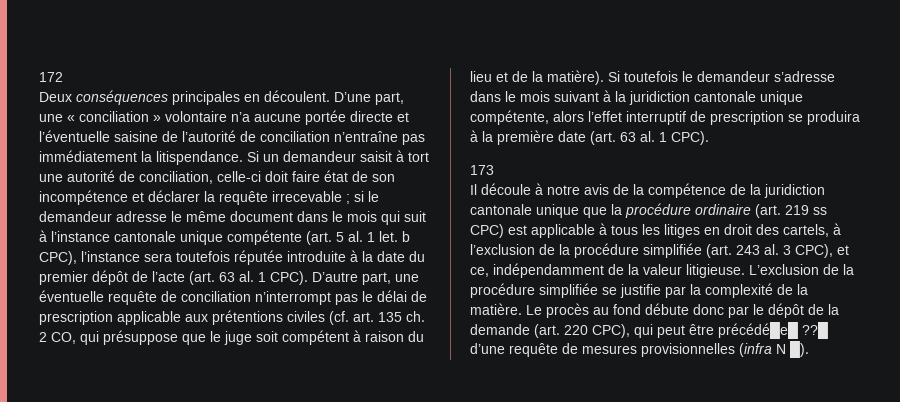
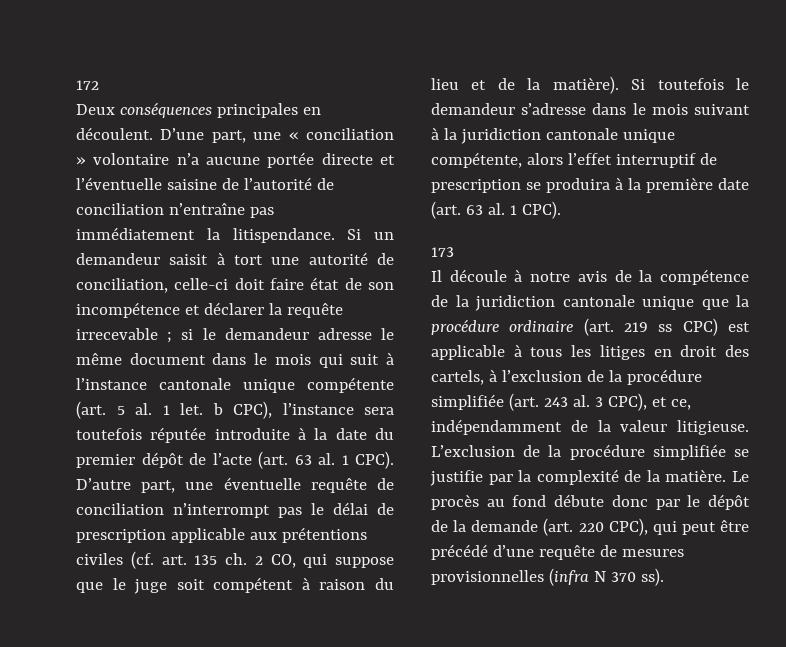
[103,330,178,345] présuppose -> [335,557,394,568] suppose
[718,322,828,339] précédé█e█ ??█ -> [431,544,488,560] précédé
[790,341,809,358] █). -> [610,568,664,586] 370 ss).

